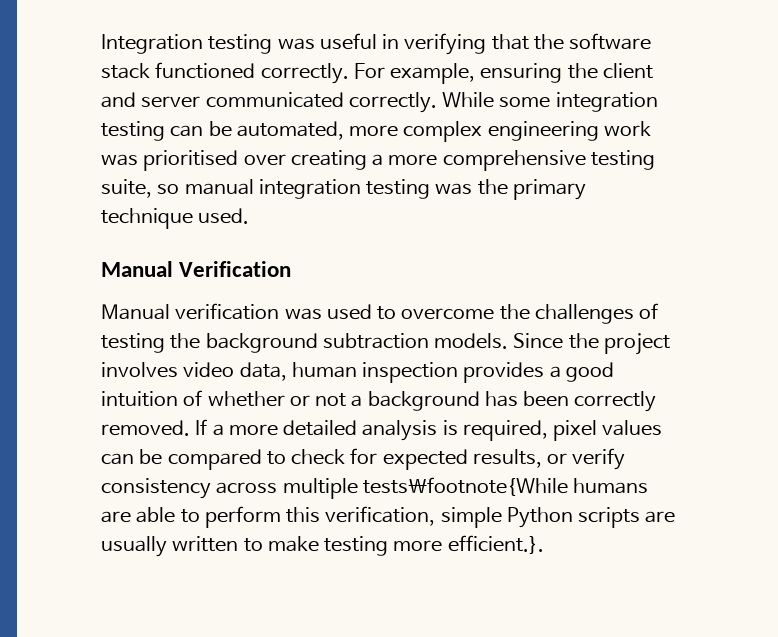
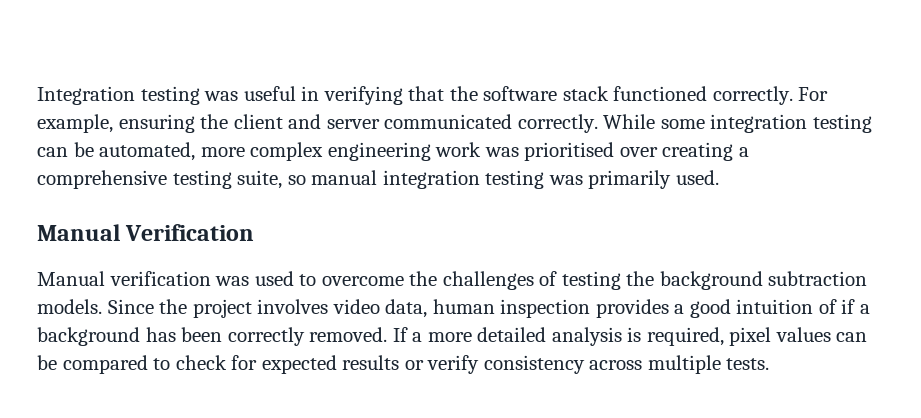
[388,154,438,166] more -> (749, 152) none
[477,179,586,200] [101,208,193,229] the primary technique -> [588,170,672,189] primarily
[207,391,347,407] whether or not -> [841,299,856,314] if
[472,449,542,468] results, -> [342,355,400,370] results
[362,477,649,496] [101,506,676,528] [101,535,544,557] tests\footnote{While humans are able to perform this verification, simple Python scripts are usually written to make testing more efficient.}. -> [726,358,770,370] tests.

